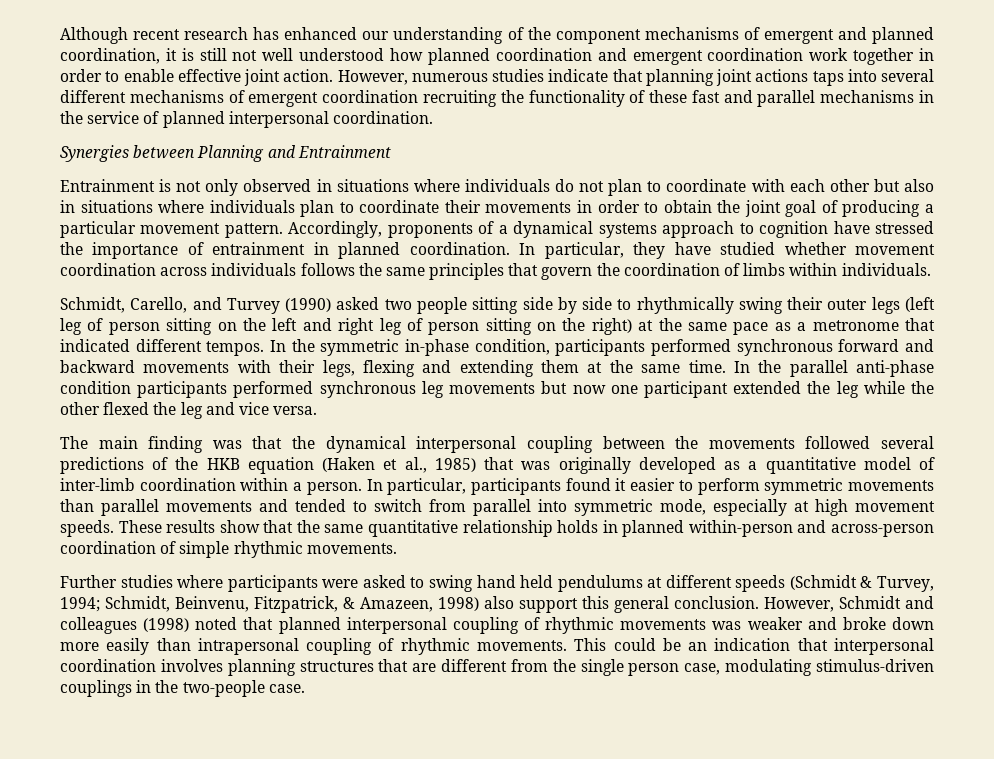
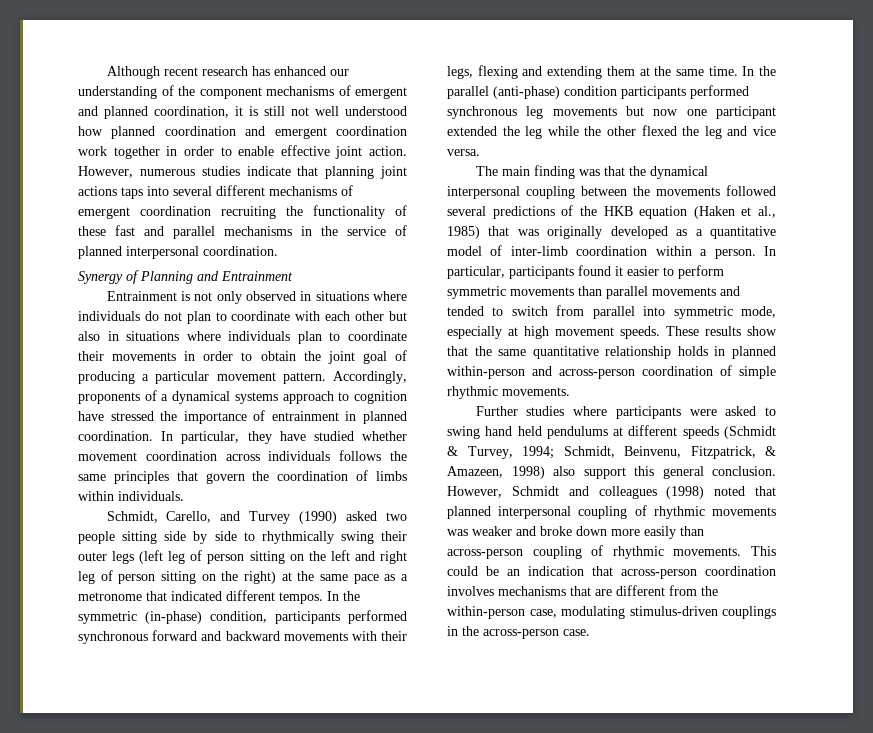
[60,145,196,162] Synergies between -> [78,270,139,284] Synergy of
[405,339,469,356] in-phase -> [145,611,202,624] (in-phase)
[856,360,934,377] anti-phase -> [493,86,560,99] (anti-phase)
[197,638,299,655] intrapersonal -> [447,549,523,559] across-person
[834,638,935,655] interpersonal -> [621,569,697,579] across-person
[227,659,374,676] planning structures -> [498,586,566,596] mechanisms
[580,659,680,676] single person -> [447,606,525,619] within-person
[182,680,265,697] two-people -> [483,629,559,639] across-person

